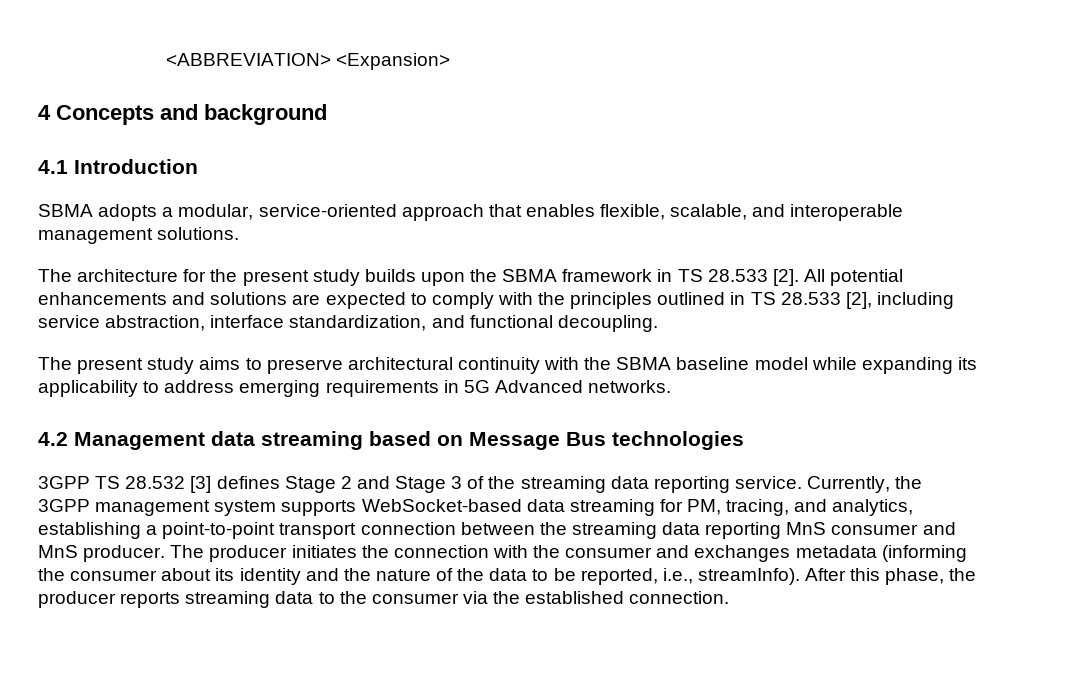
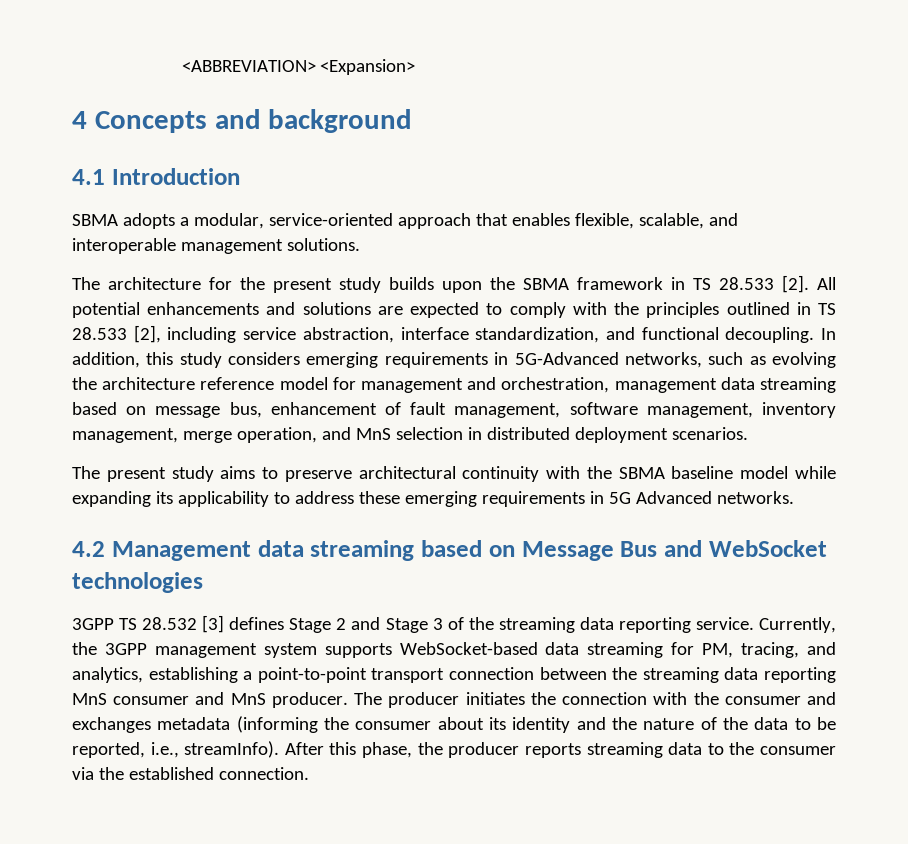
(658, 323) none -> [821,328,837,340] [72,352,836,368] [72,377,836,393] [72,402,836,418] [72,427,748,443] In addition, this study considers emerging requirements in 5G-Advanced networks, such as evolving the architecture reference model for management and orchestration, management data streaming based on message bus, enhancement of fault management, software management, inventory management, merge operation, and MnS selection in distributed deployment scenarios.
(235, 386) none -> [358,491,400,504] these
(606, 439) none -> [664,540,827,557] and WebSocket

